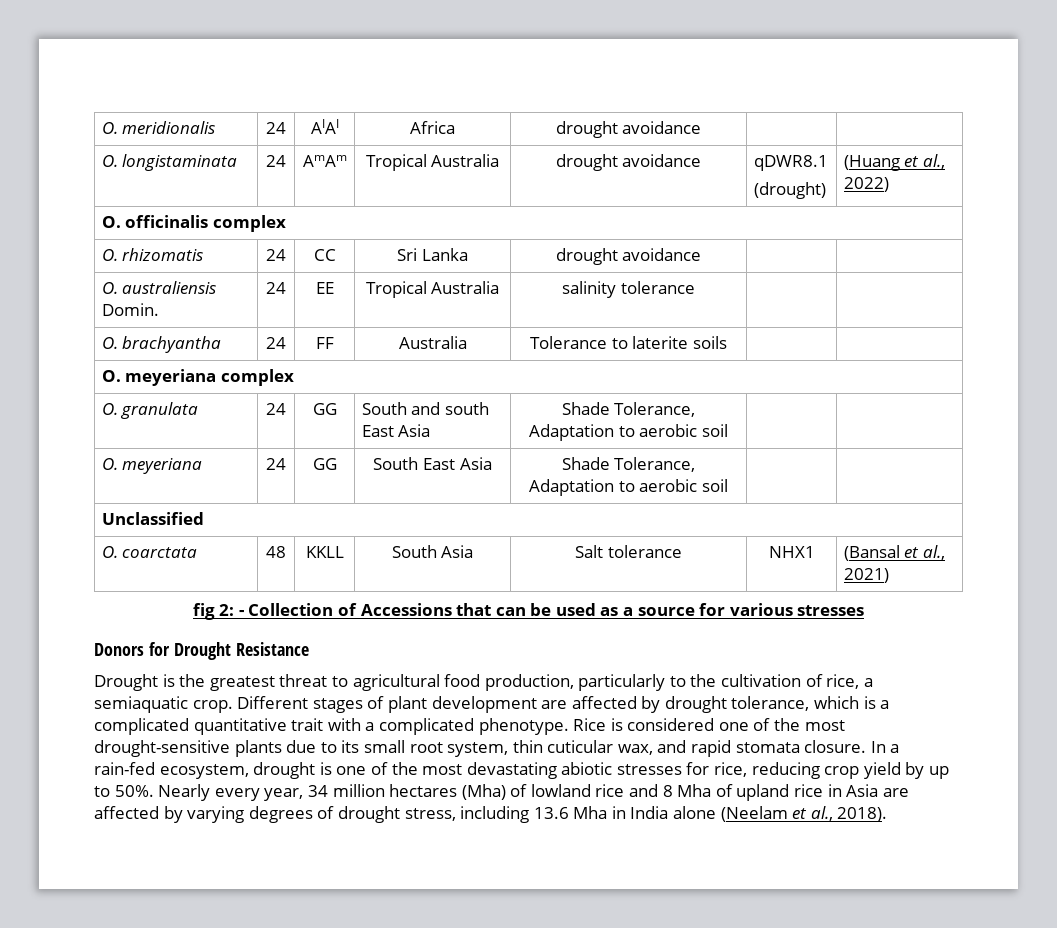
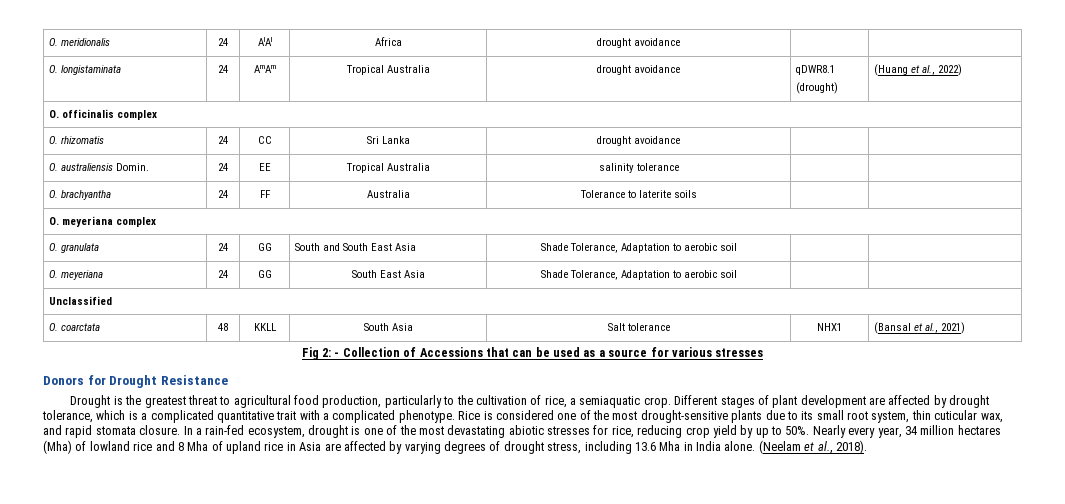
[444,402,489,415] south -> [343,243,369,251] South
[192,603,215,620] fig -> [301,347,319,360] Fig
[673,806,717,819] alone -> [724,441,756,451] alone.

